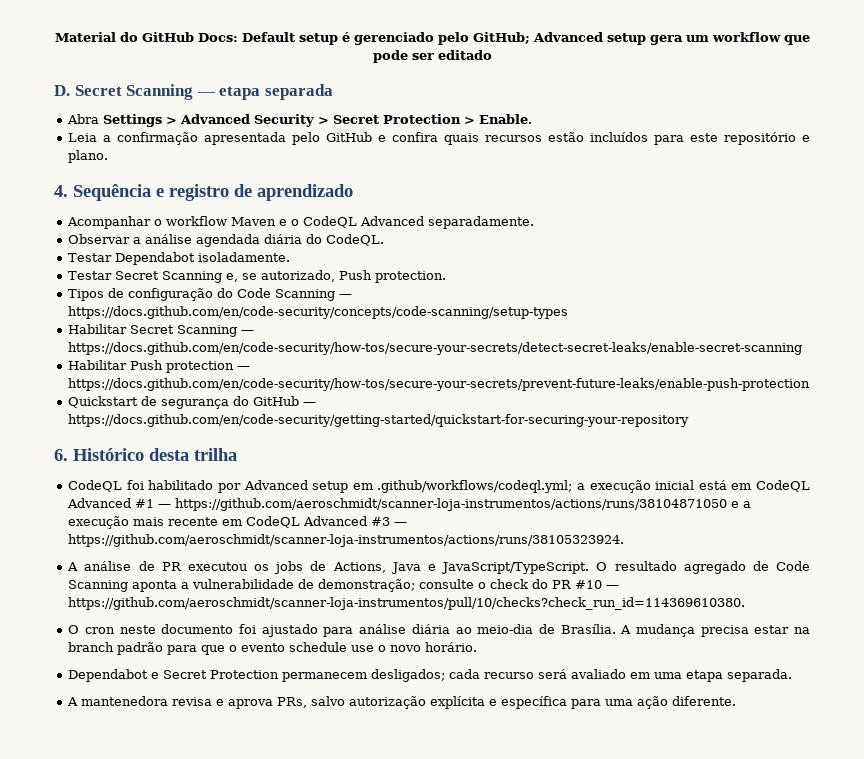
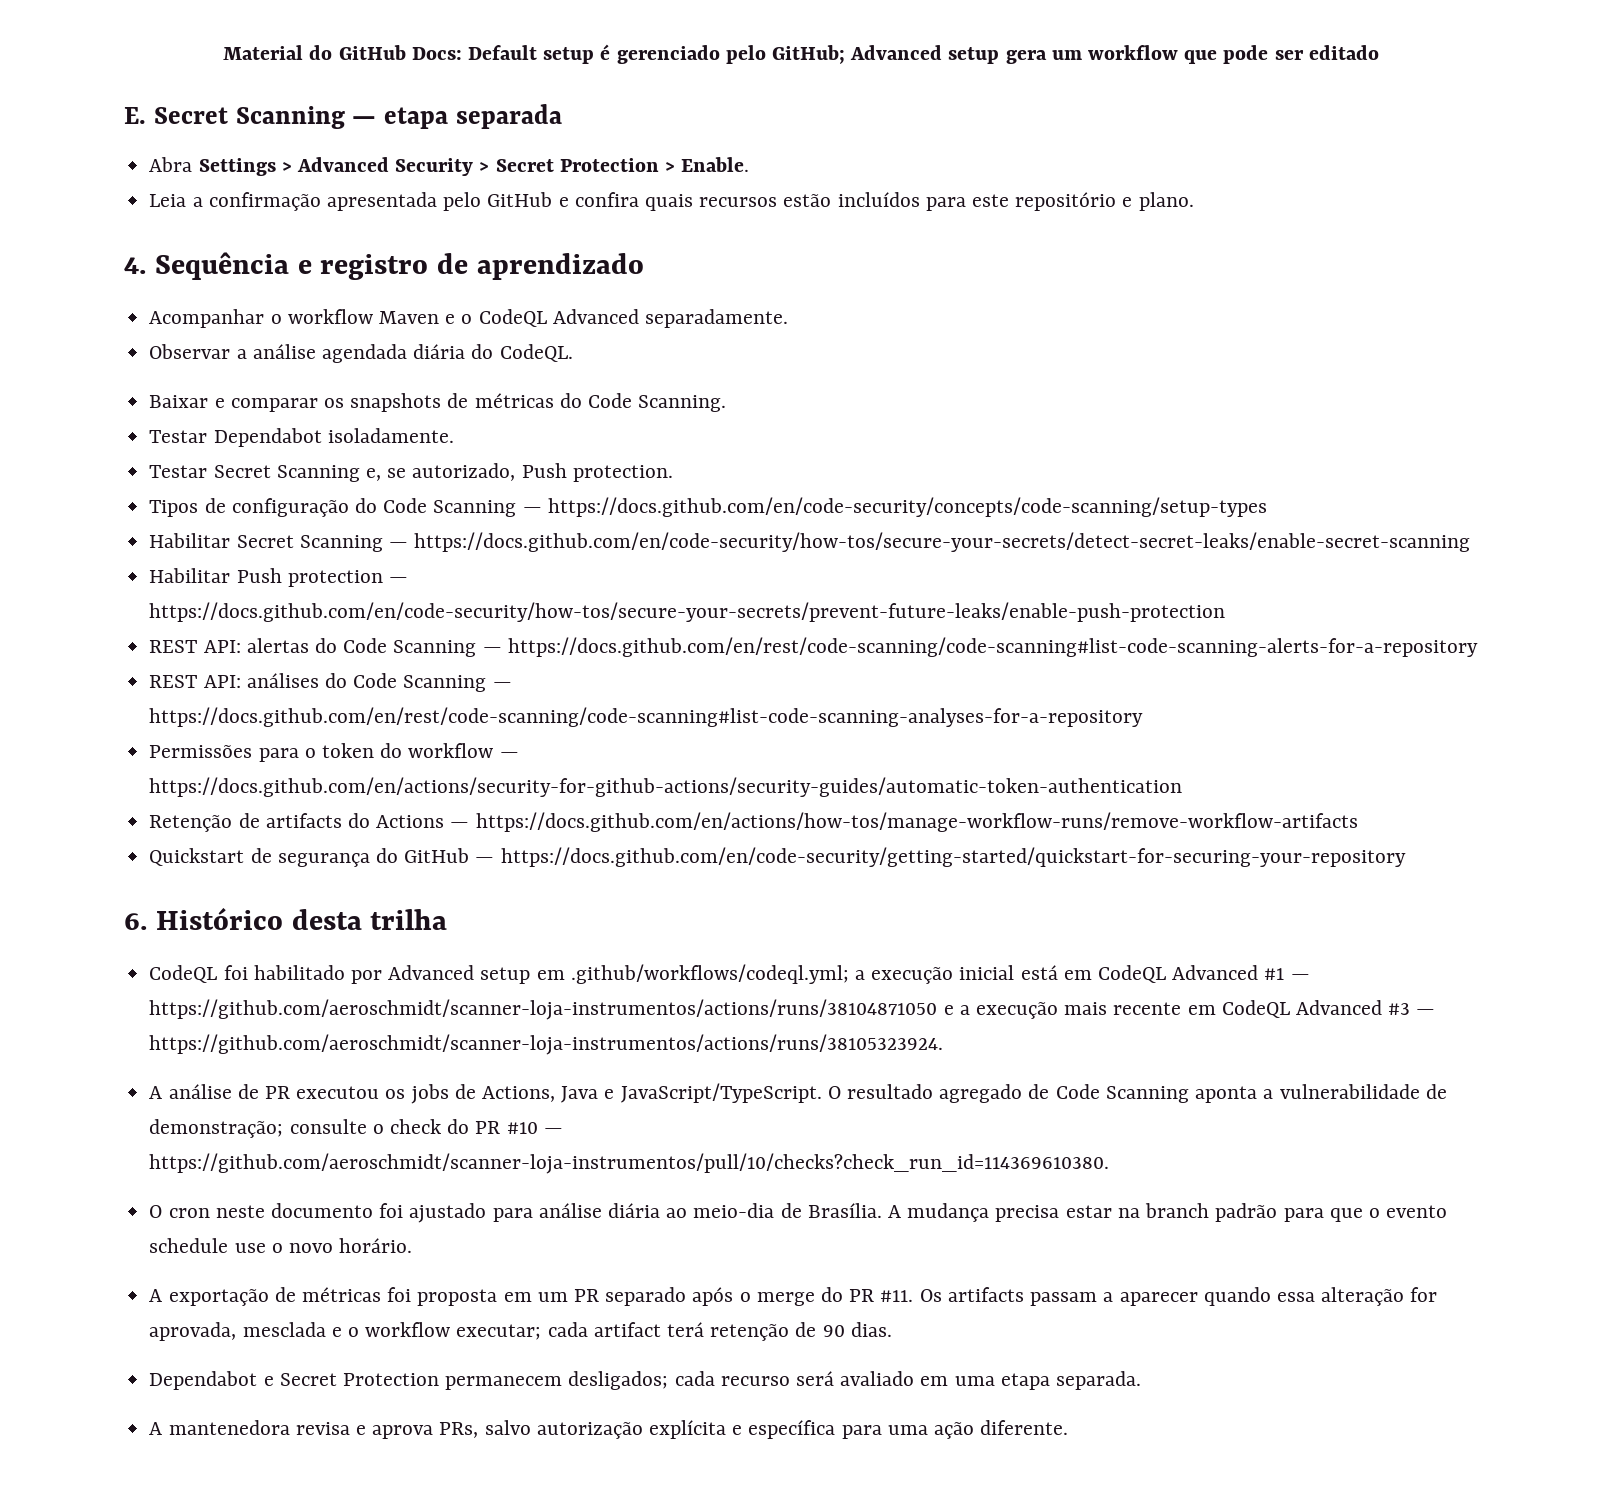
[54,85,70,96] D. -> [124,107,146,124] E.
(385, 240) none -> [149,393,727,412] // Baixar e comparar os snapshots de métricas do Code Scanning.
(811, 384) none -> [149,637,1478,657] [149,673,512,692] [149,707,1144,727] [149,743,519,762] [149,777,1183,797] [149,812,1358,832] // REST API: alertas do Code Scanning — https://docs.github.com/en/rest/code-scanning/code-scanning#list-code-scanning-alerts-for-a-repository // REST API: análises do Code Scanning — https://docs.github.com/en/rest/code-scanning/code-scanning#list-code-scanning-analyses-for-a-repository // Permissões para o token do workflow — https://docs.github.com/en/actions/security-for-github-actions/security-guides/automatic-token-authentication // Retenção de artifacts do Actions — https://docs.github.com/en/actions/how-tos/manage-workflow-runs/remove-workflow-artifacts
(478, 647) none -> [149,1287,1438,1306] [149,1322,892,1341] // A exportação de métricas foi proposta em um PR separado após o merge do PR #11. Os artifacts passam a aparecer quando essa alteração for aprovada, mesclada e o workflow executar; cada artifact terá retenção de 90 dias.

